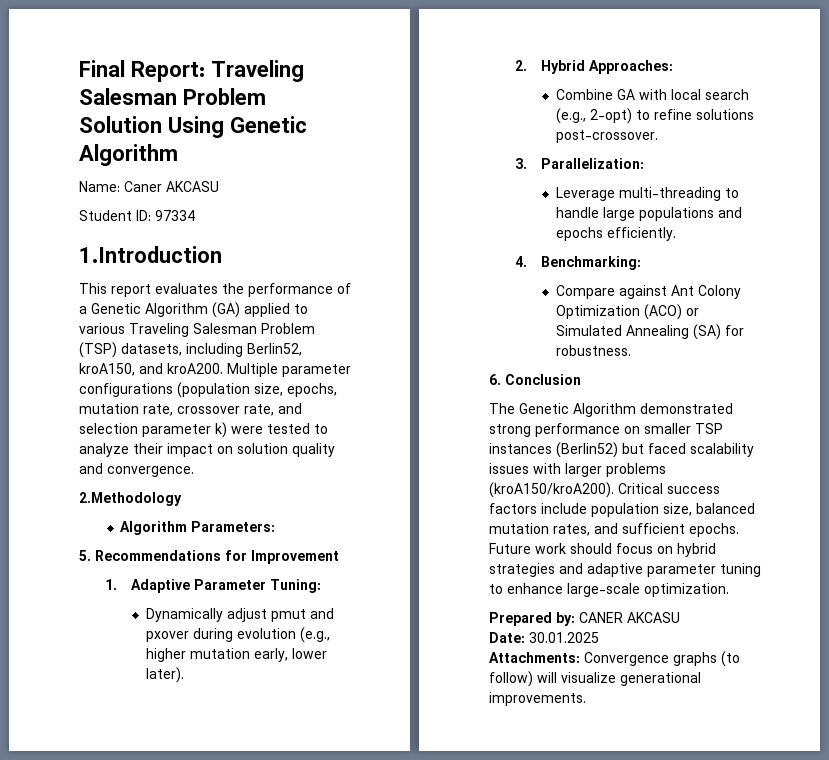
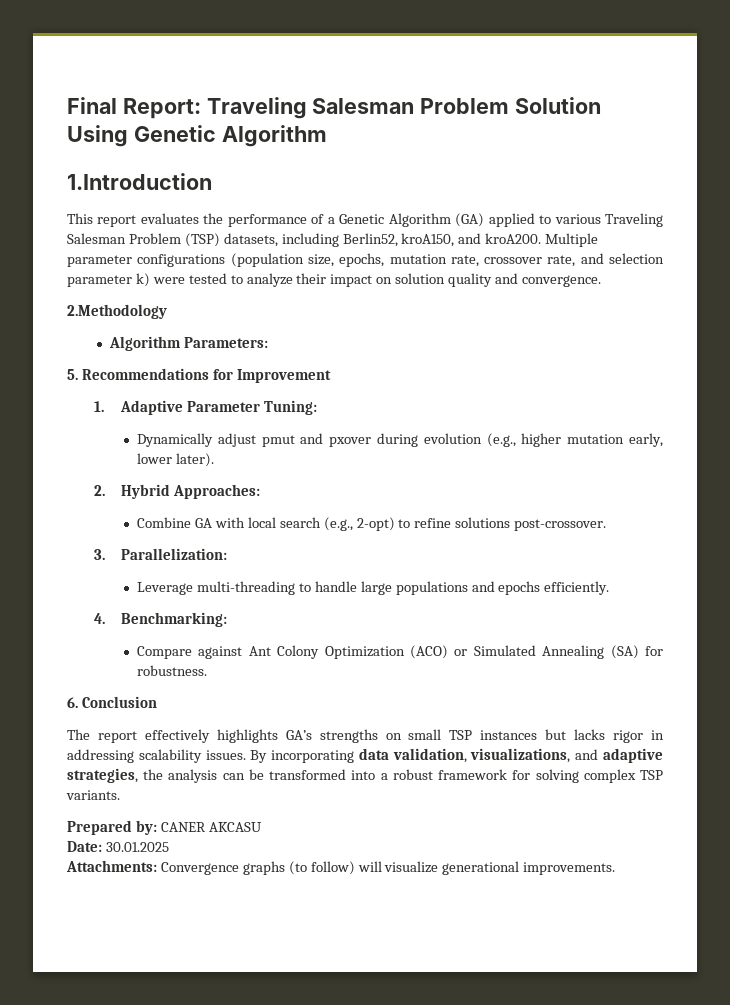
[79,181,219,192] [79,210,195,221] // Name: Caner AKCASU // Student ID: 97334 -> (327, 136) none
[519,403,733,417] [489,423,723,437] [489,442,754,458] [489,463,666,477] [489,482,720,498] [489,503,755,517] [489,523,739,537] [489,543,716,557] [489,563,761,577] [489,583,729,597] Genetic Algorithm demonstrated strong performance on smaller TSP instances (Berlin52) but faced scalability issues with larger problems (kroA150/kroA200). Critical success factors include population size, balanced mutation rates, and sufficient epochs. Future work should focus on hybrid strategies and adaptive parameter tuning to enhance large-scale optimization. -> [97,729,664,743] [67,748,663,763] [67,768,663,783] [66,790,120,800] report effectively highlights GA’s strengths on small TSP instances but lacks rigor in addressing scalability issues. By incorporating data validation, visualizations, and adaptive strategies, the analysis can be transformed into a robust framework for solving complex TSP variants.

